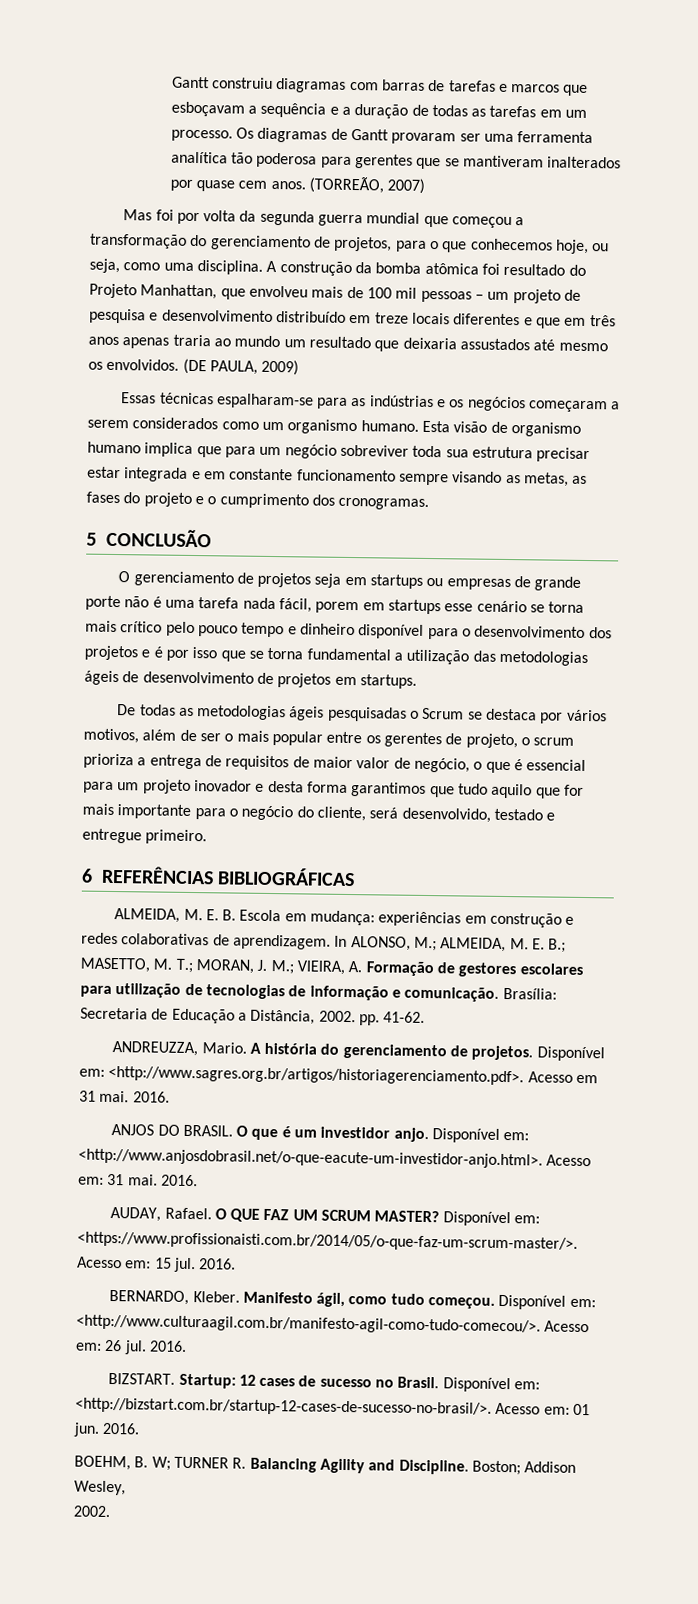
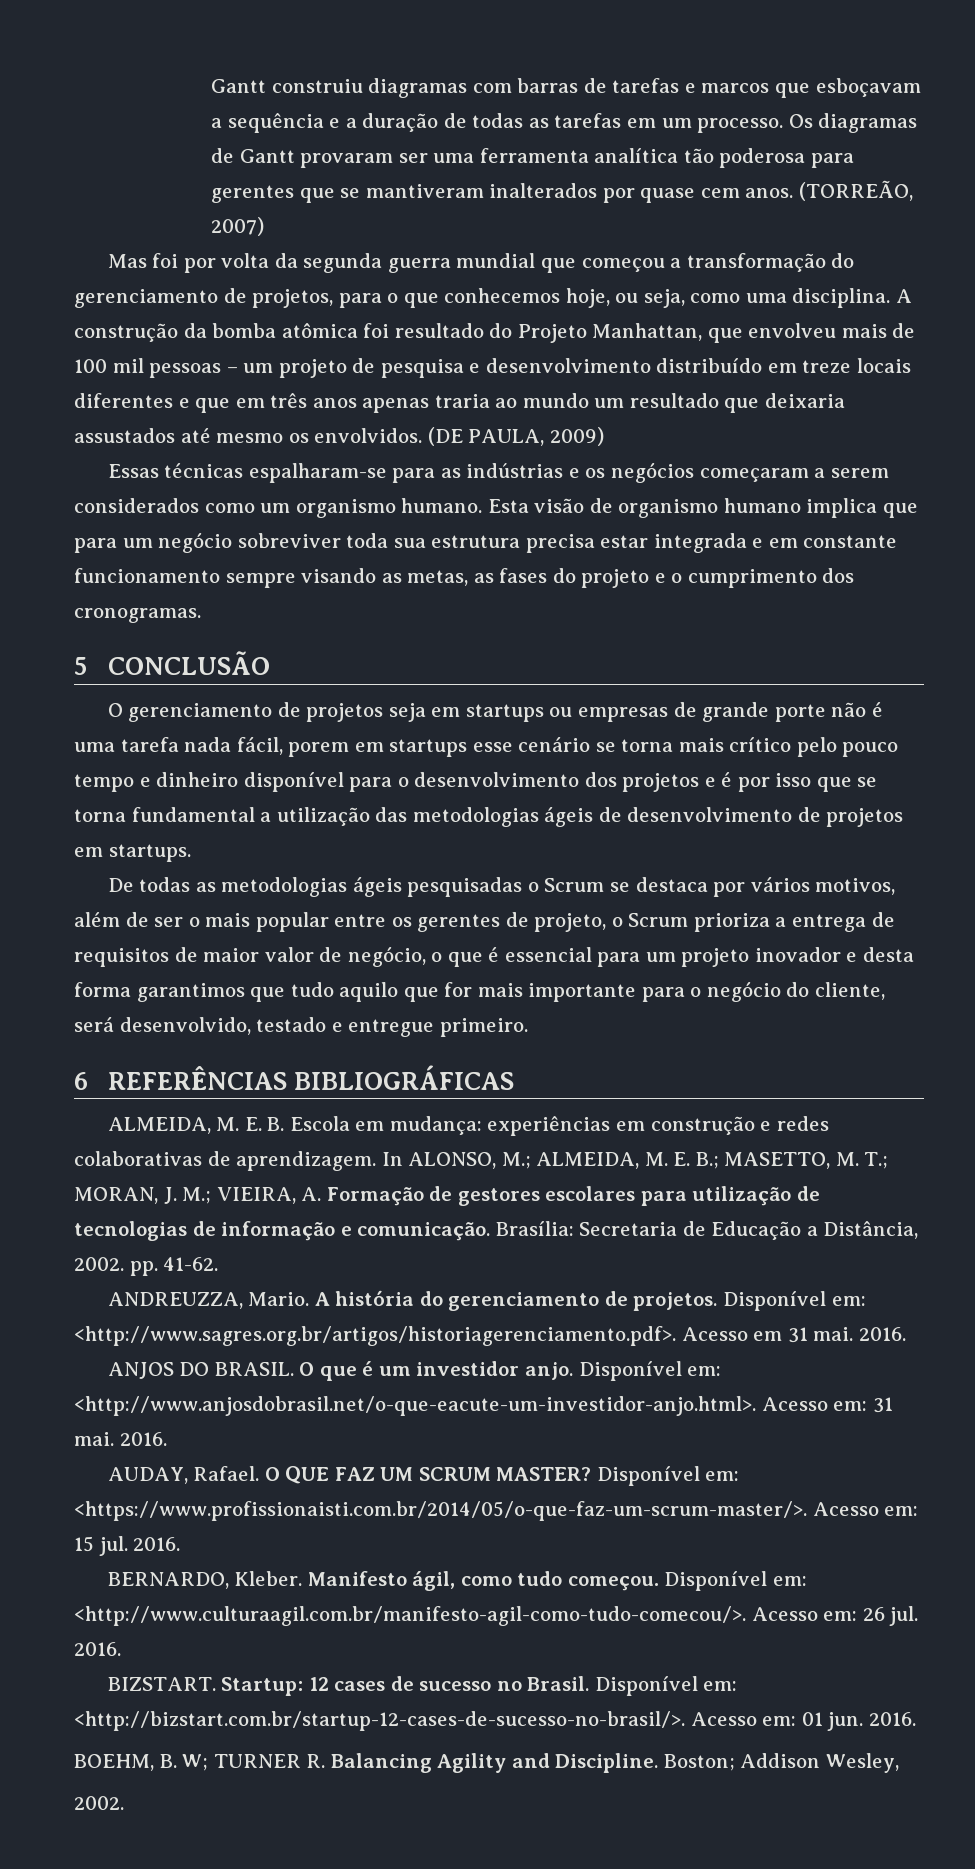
[536,447,591,463] precisar -> [525,534,595,553] precisa
[533,737,575,746] scrum -> [628,913,689,927] Scrum

